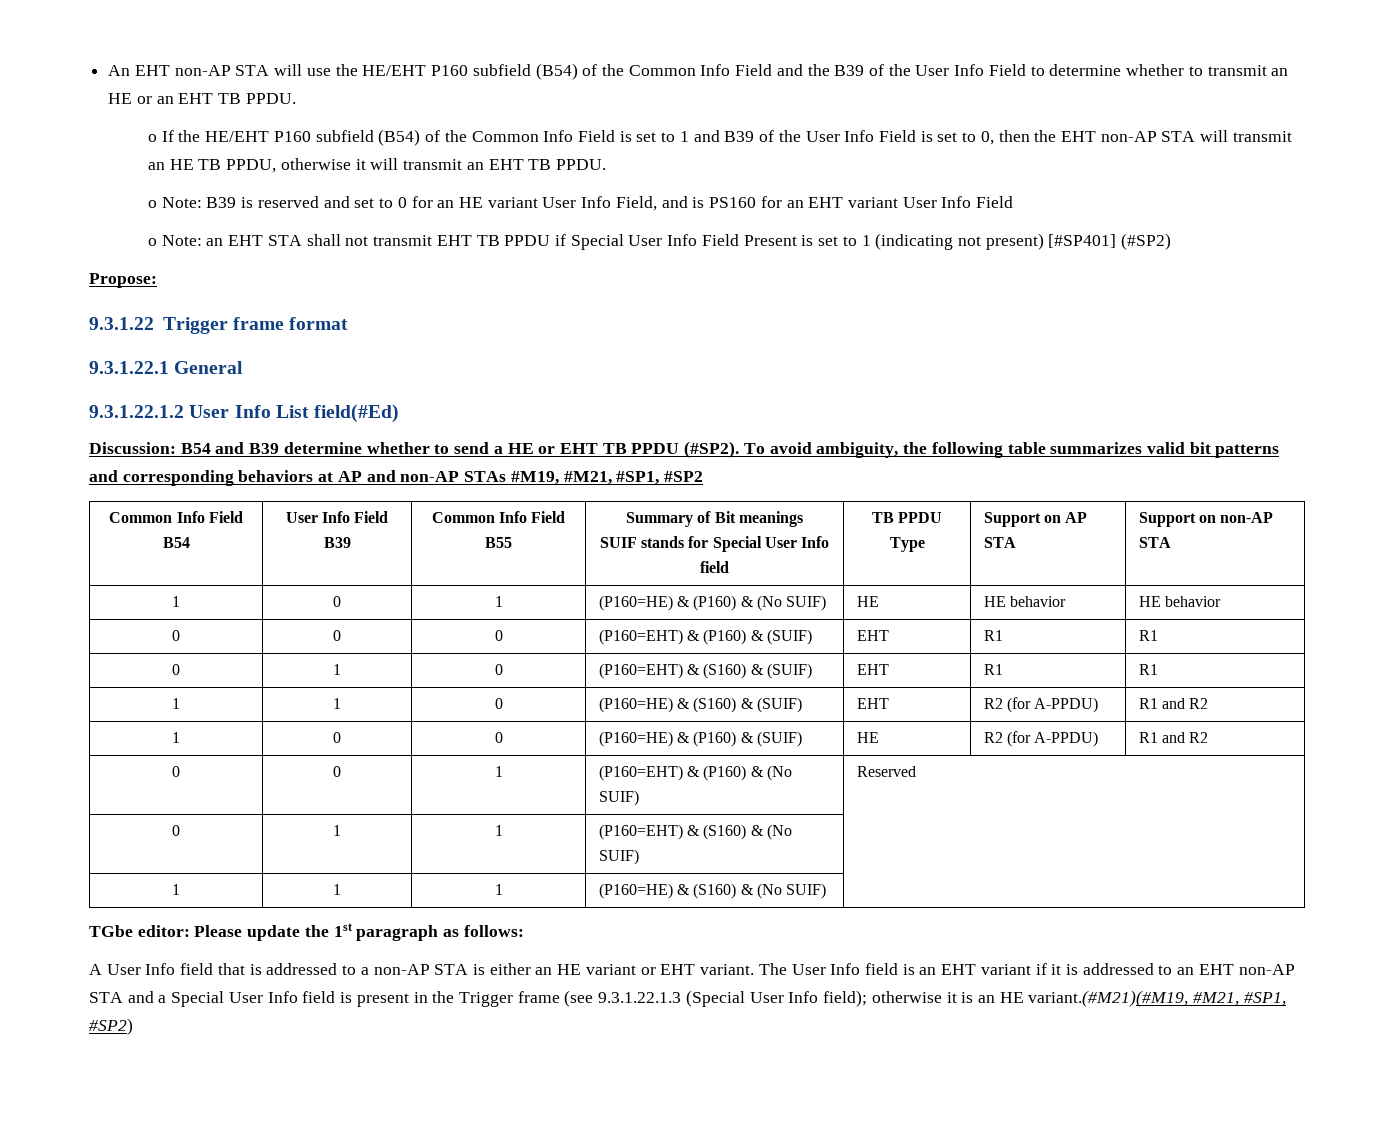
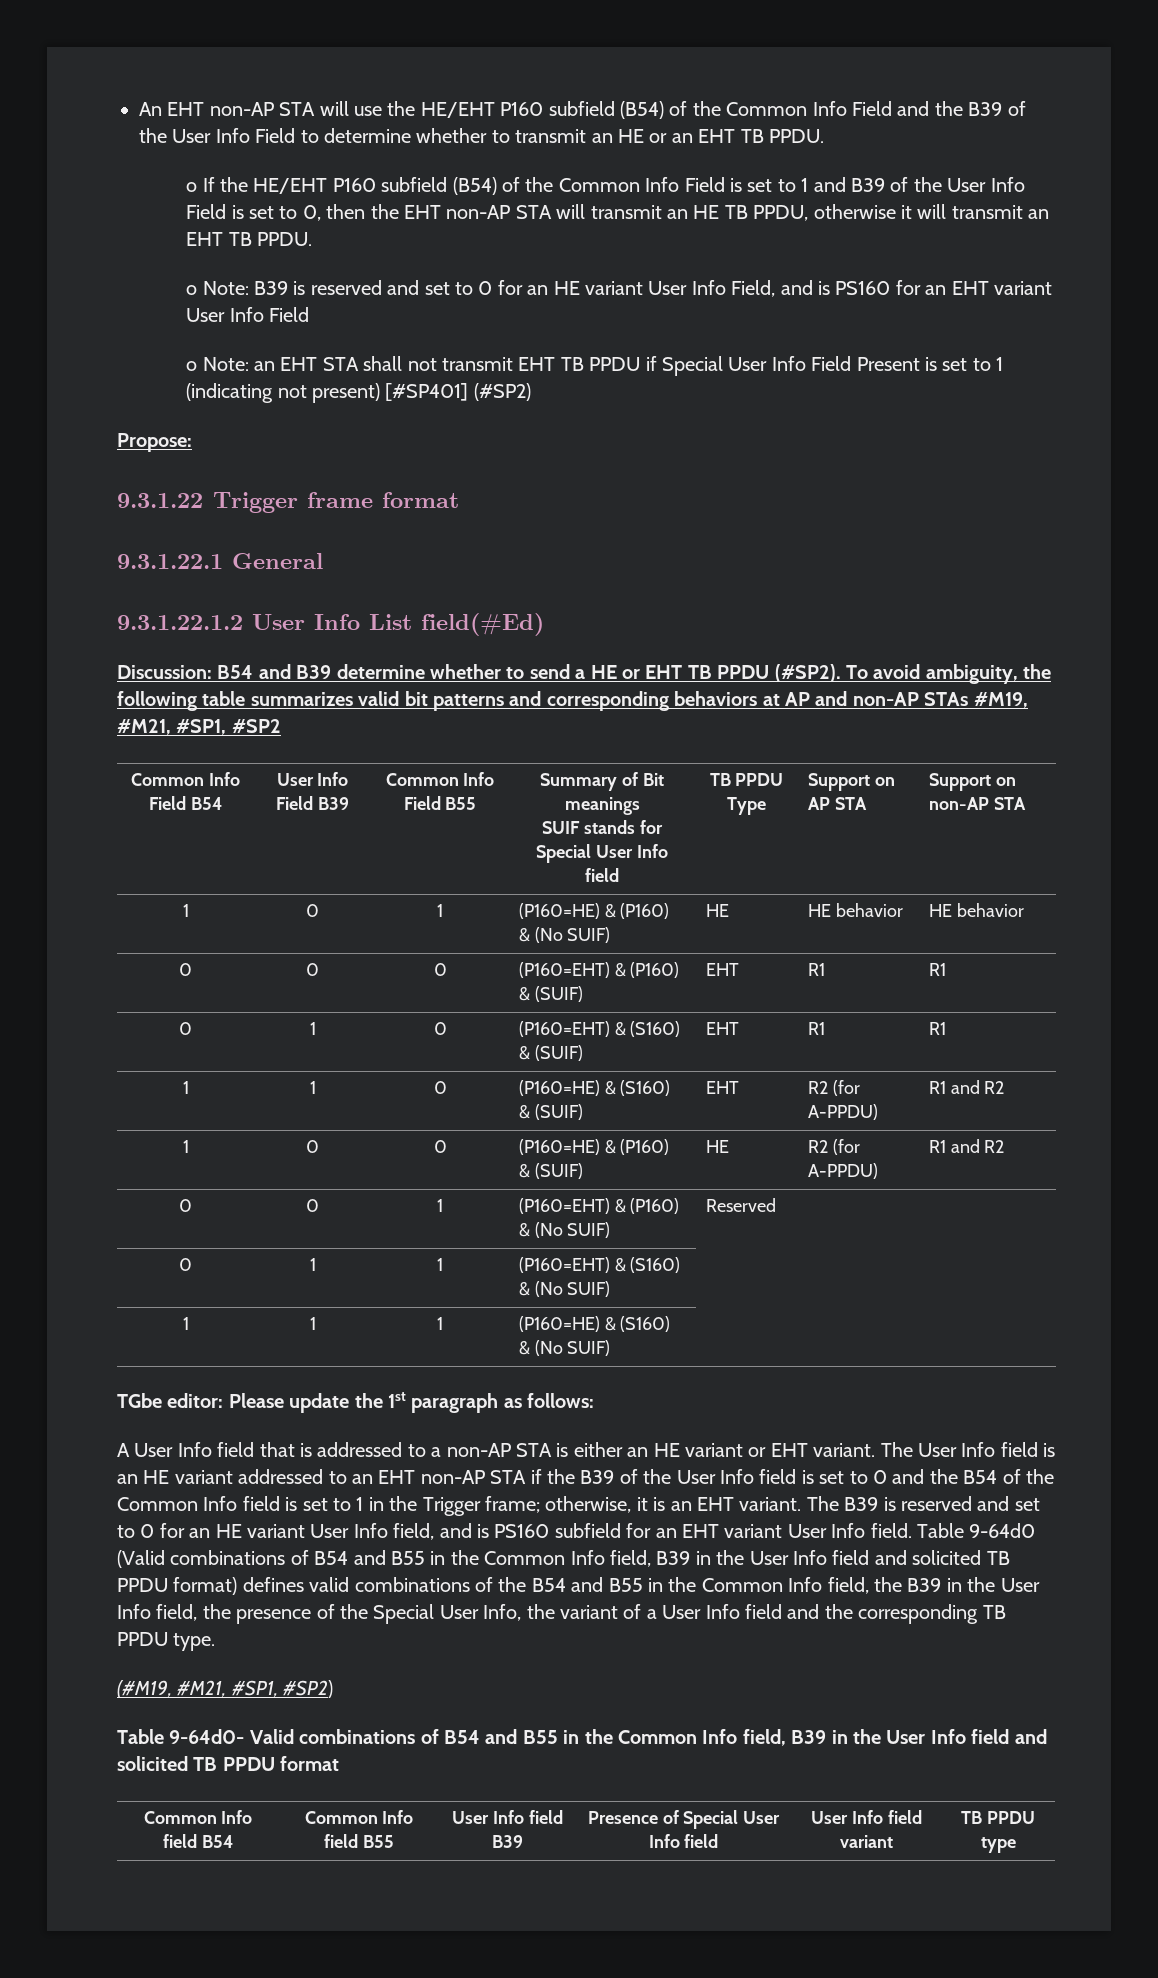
[941,963,1079,975] EHT variant if it is -> [143,1470,233,1484] HE variant
[127,990,1286,1007] [89,1018,133,1035] and a Special User Info field is present in the Trigger frame (see 9.3.1.22.1.3 (Special User Info field); otherwise it is an HE variant.(#M21)(#M19, #M21, #SP1, #SP2) -> [530,1469,1054,1484] [117,1496,1040,1516] [117,1523,1036,1540] [117,1550,1010,1568] [117,1577,1040,1595] [117,1604,1006,1624] [117,1632,216,1651] [117,1680,334,1698] [117,1729,1047,1746] [117,1756,340,1771] [143,1810,253,1824] [163,1834,233,1848] [304,1810,414,1824] [324,1834,394,1848] [452,1810,563,1824] [492,1835,523,1848] [587,1810,781,1829] [648,1834,719,1848] [811,1810,922,1824] [840,1835,893,1848] [961,1811,1035,1824] [980,1837,1016,1853] if the B39 of the User Info field is set to 0 and the B54 of the Common Info field is set to 1 in the Trigger frame; otherwise, it is an EHT variant. The B39 is reserved and set to 0 for an HE variant User Info field, and is PS160 subfield for an EHT variant User Info field. Table 9-64d0 (Valid combinations of B54 and B55 in the Common Info field, B39 in the User Info field and solicited TB PPDU format) defines valid combinations of the B54 and B55 in the Common Info field, the B39 in the User Info field, the presence of the Special User Info, the variant of a User Info field and the corresponding TB PPDU type. // (#M19, #M21, #SP1, #SP2) // Table 9-64d0- Valid combinations of B54 and B55 in the Common Info field, B39 in the User Info field and solicited TB PPDU format // Common Info field B54 | Common Info field B55 | User Info field B39 | Presence of Special User Info field | User Info field variant | TB PPDU type

